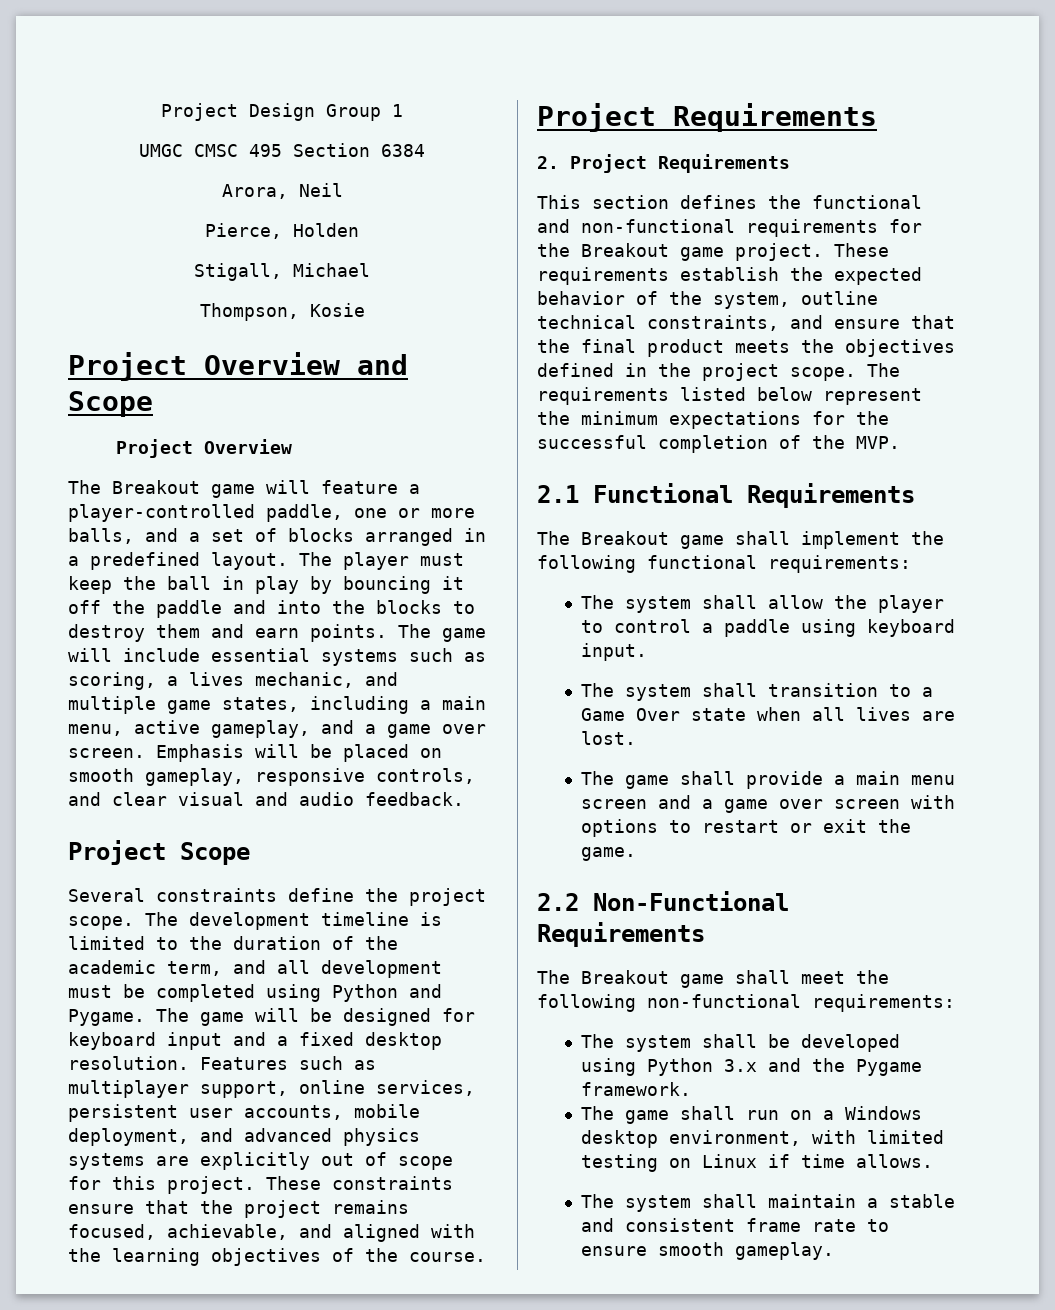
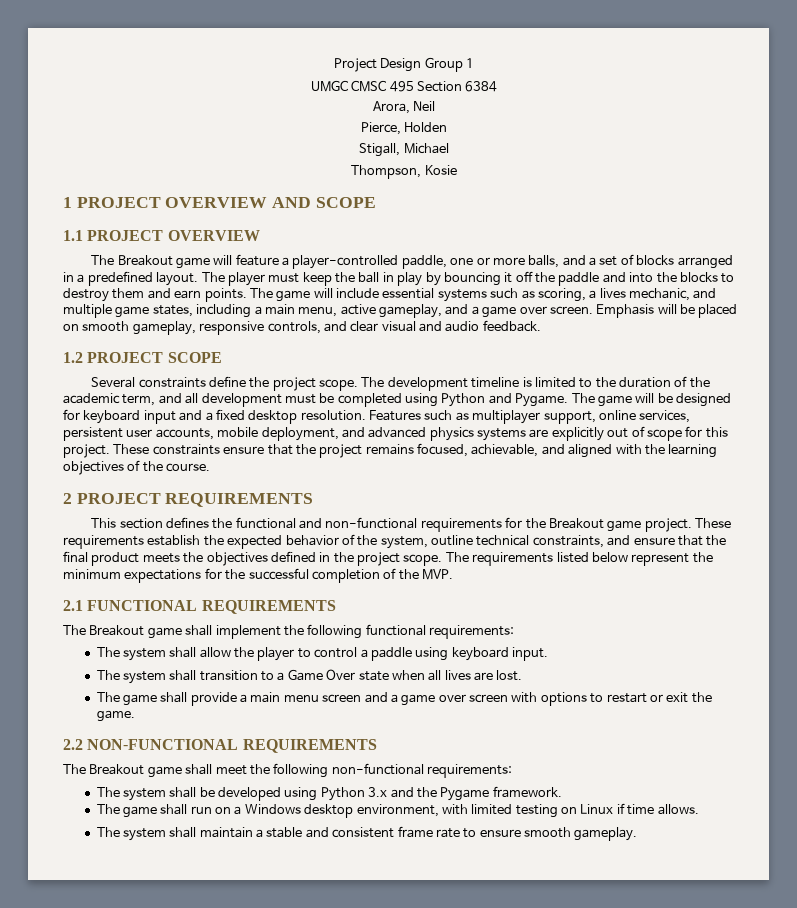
[68,352,408,381] [68,391,153,417] [116,439,293,458] Project Overview and Scope // Project Overview -> [63,197,376,208] [63,230,260,241] 1 PROJECT OVERVIEW AND SCOPE // 1.1 PROJECT OVERVIEW
[68,840,250,865] Project Scope -> [63,352,222,363] 1.2 PROJECT SCOPE
[537,103,877,132] [537,154,790,173] Project Requirements // 2. Project Requirements -> [63,493,314,507] 2 PROJECT REQUIREMENTS
[593,483,915,508] Functional Requirements -> [87,600,336,614] FUNCTIONAL REQUIREMENTS
[593,891,789,911] [537,922,705,947] Non-Functional Requirements -> [87,739,377,753] NON-FUNCTIONAL REQUIREMENTS

